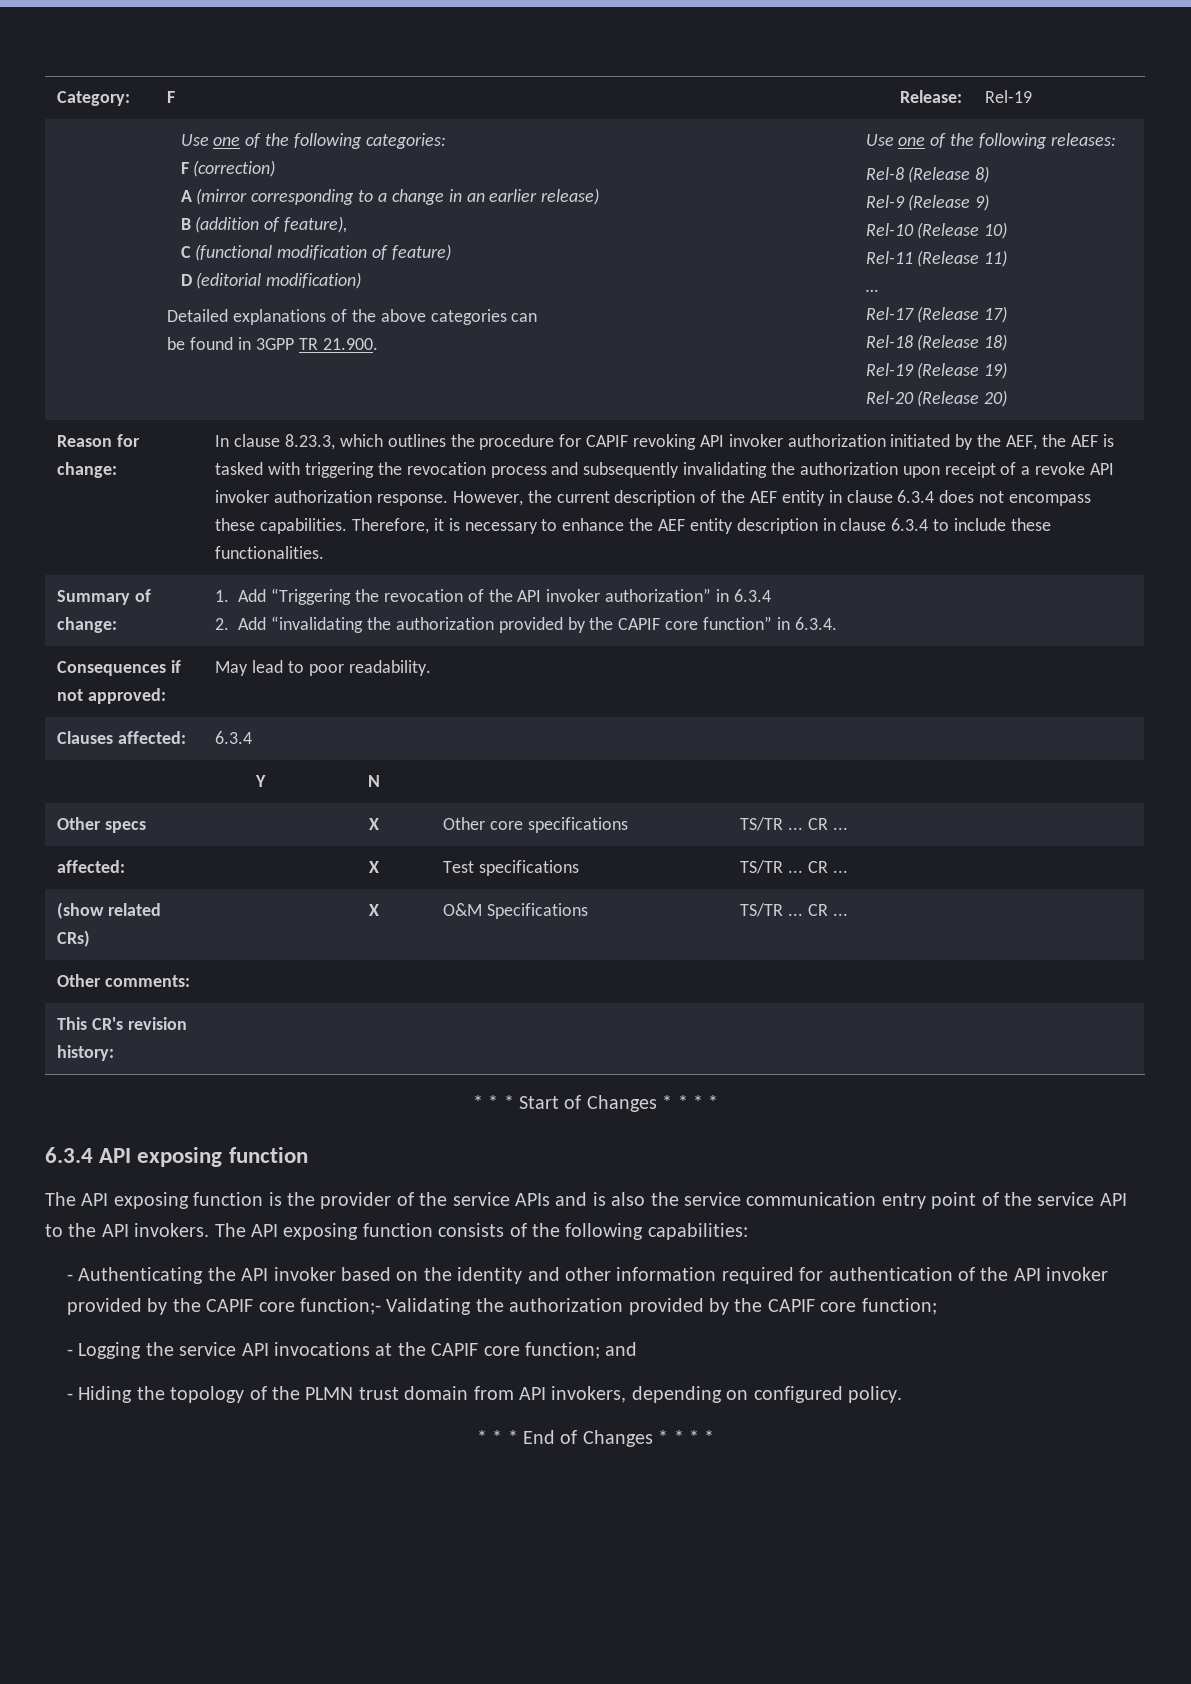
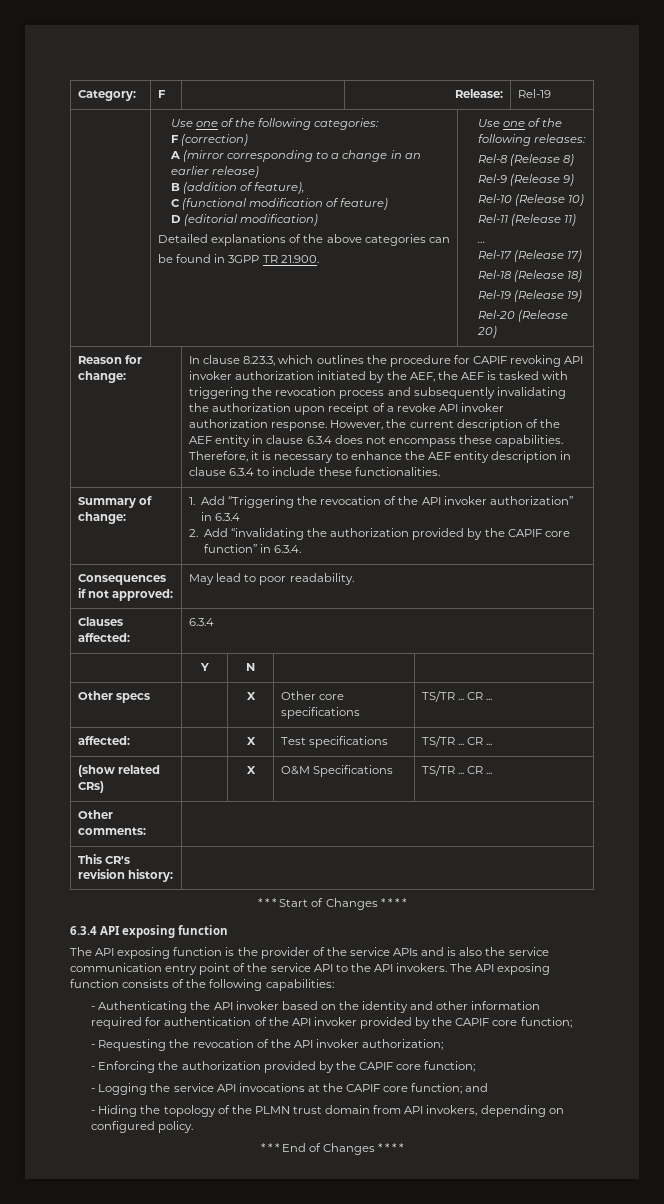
[300,1298,472,1315] function;- Validating -> [520,1017,572,1028] [91,1039,444,1051] [91,1061,156,1073] function; // - Requesting the revocation of the API invoker authorization; // - Enforcing

